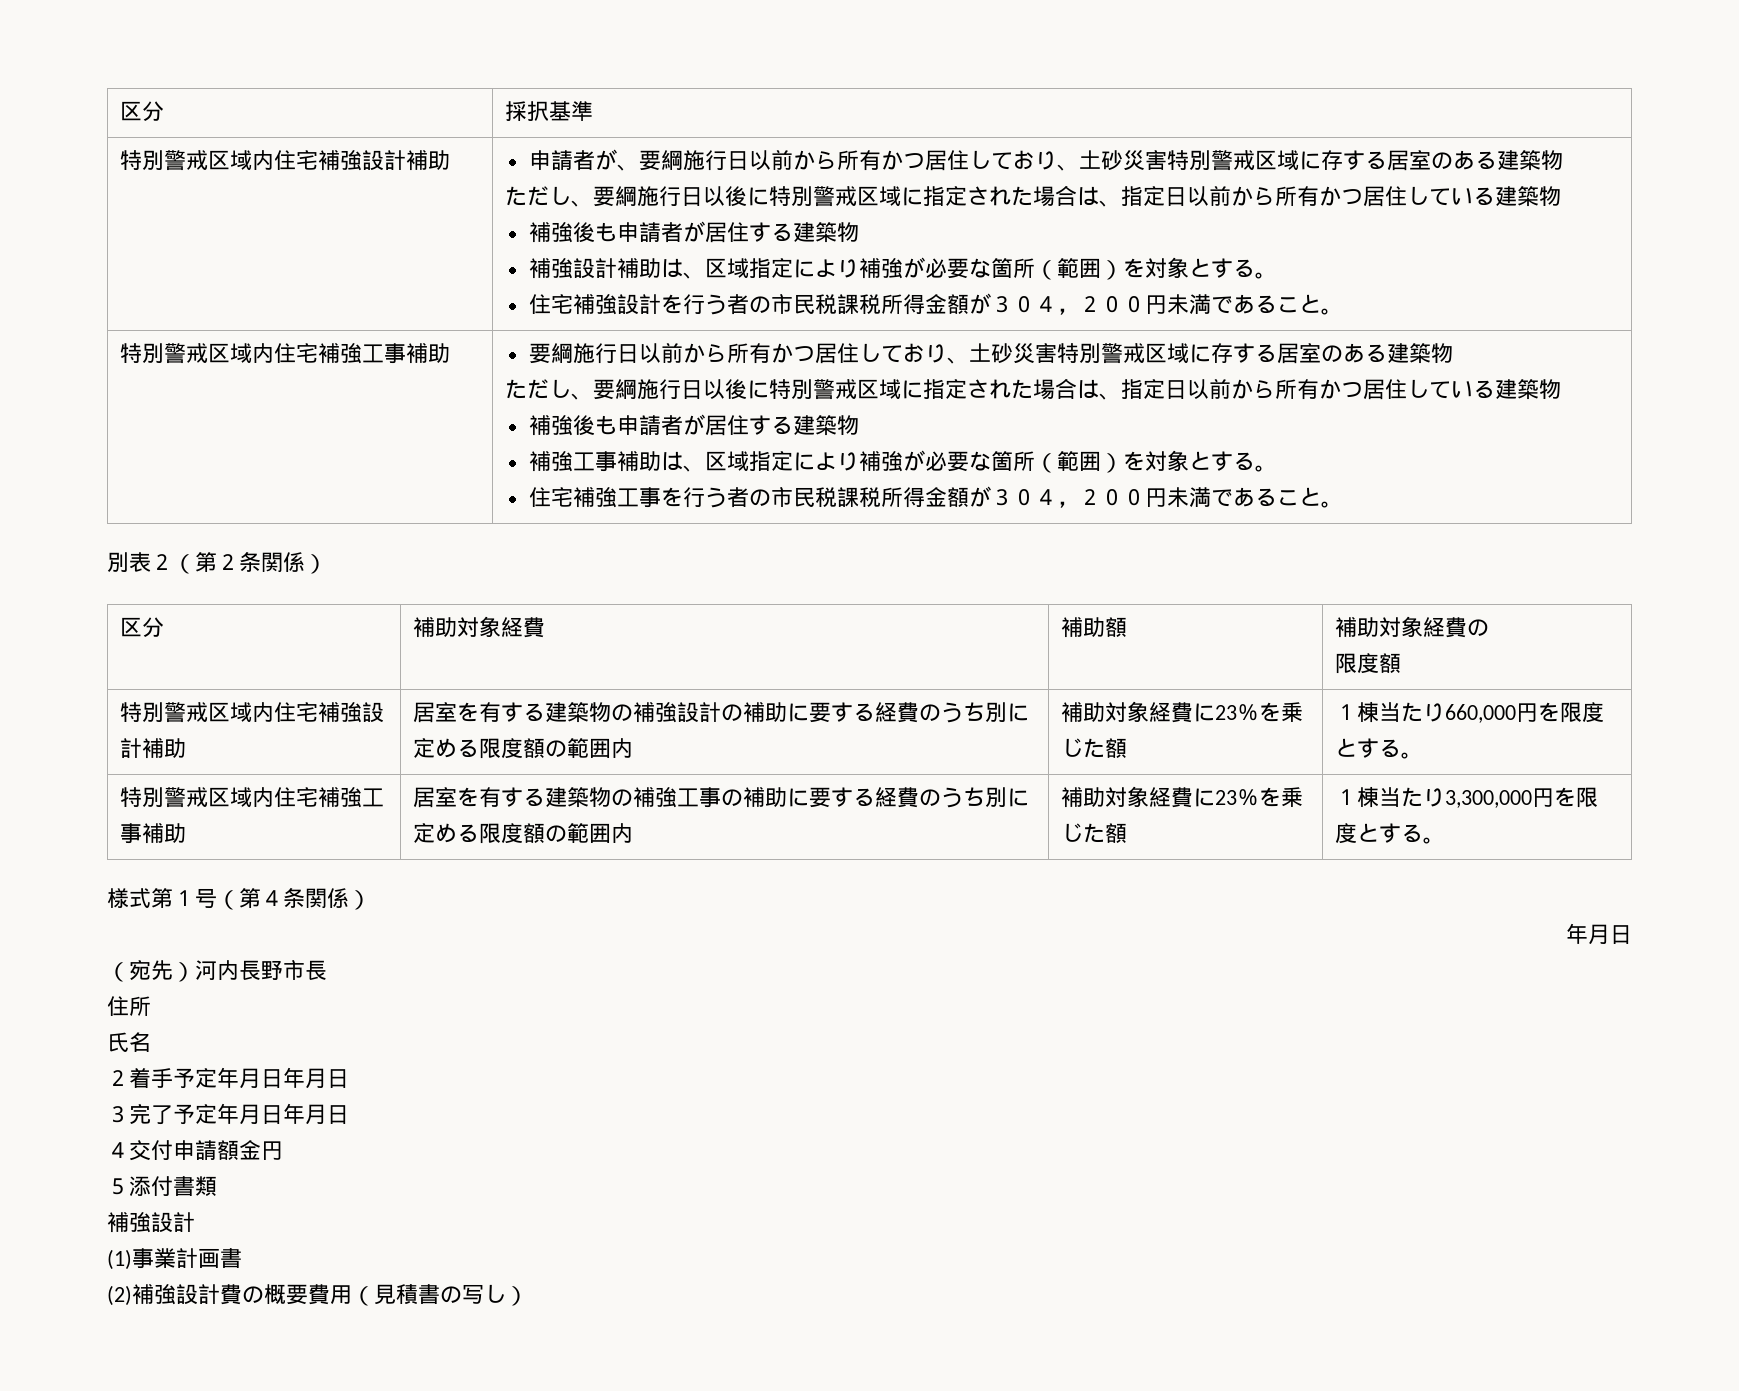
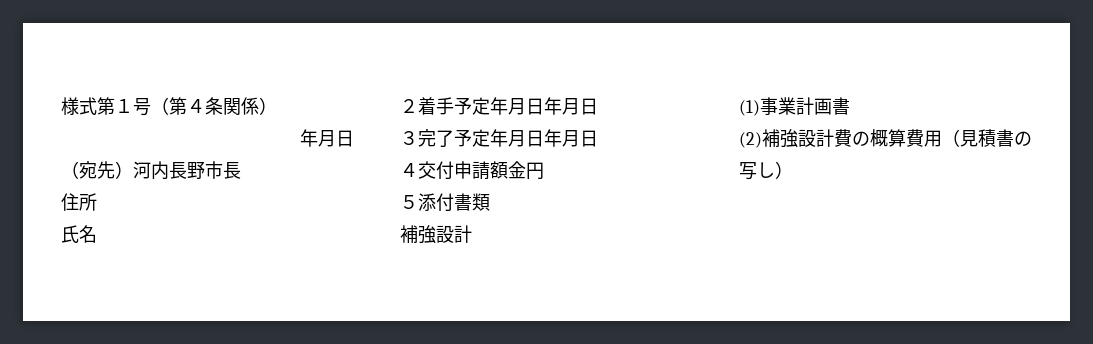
[120,101,165,121] [505,101,594,122] [120,149,451,171] [528,149,1563,171] [505,185,1562,207] [528,221,859,243] [528,257,1277,280] [528,293,1343,315] [120,342,451,364] [528,342,1453,364] [505,378,1562,400] [528,414,859,436] [528,450,1277,473] [528,486,1343,508] [107,552,327,574] [120,617,165,637] [413,616,546,638] [1061,616,1128,638] [1335,616,1490,638] [1335,653,1402,674] [120,701,385,723] [120,737,187,759] [413,701,1030,723] [413,738,634,759] [1061,701,1304,723] [1061,738,1128,758] [1335,701,1605,723] [1335,738,1424,759] [120,786,385,808] [120,822,187,844] [413,786,1030,808] [413,823,634,844] [1061,786,1304,808] [1061,823,1128,843] [1335,786,1599,808] [1335,823,1446,844] 区分 | 採択基準 // 特別警戒区域内住宅補強設計補助 | 申請者が、要綱施行日以前から所有かつ居住しており、土砂災害特別警戒区域に存する居室のある建築物 // ただし、要綱施行日以後に特別警戒区域に指定された場合は、指定日以前から所有かつ居住している建築物 // 補強後も申請者が居住する建築物 // 補強設計補助は、区域指定により補強が必要な箇所（範囲）を対象とする。 // 住宅補強設計を行う者の市民税課税所得金額が３０４，２００円未満であること。 // 特別警戒区域内住宅補強工事補助 | 要綱施行日以前から所有かつ居住しており、土砂災害特別警戒区域に存する居室のある建築物 // ただし、要綱施行日以後に特別警戒区域に指定された場合は、指定日以前から所有かつ居住している建築物 // 補強後も申請者が居住する建築物 // 補強工事補助は、区域指定により補強が必要な箇所（範囲）を対象とする。 // 住宅補強工事を行う者の市民税課税所得金額が３０４，２００円未満であること。 // 別表２（第２条関係） // 区分 | 補助対象経費 | 補助額 | 補助対象経費の // 限度額 // 特別警戒区域内住宅補強設計補助 | 居室を有する建築物の補強設計の補助に要する経費のうち別に定める限度額の範囲内 | 補助対象経費に23％を乗じた額 | １棟当たり660,000円を限度とする。 // 特別警戒区域内住宅補強工事補助 | 居室を有する建築物の補強工事の補助に要する経費のうち別に定める限度額の範囲内 | 補助対象経費に23％を乗じた額 | １棟当たり3,300,000円を限度とする。 // -> (61, 106) none
[286,1284,308,1305] 要 -> [888,129,906,147] 算

